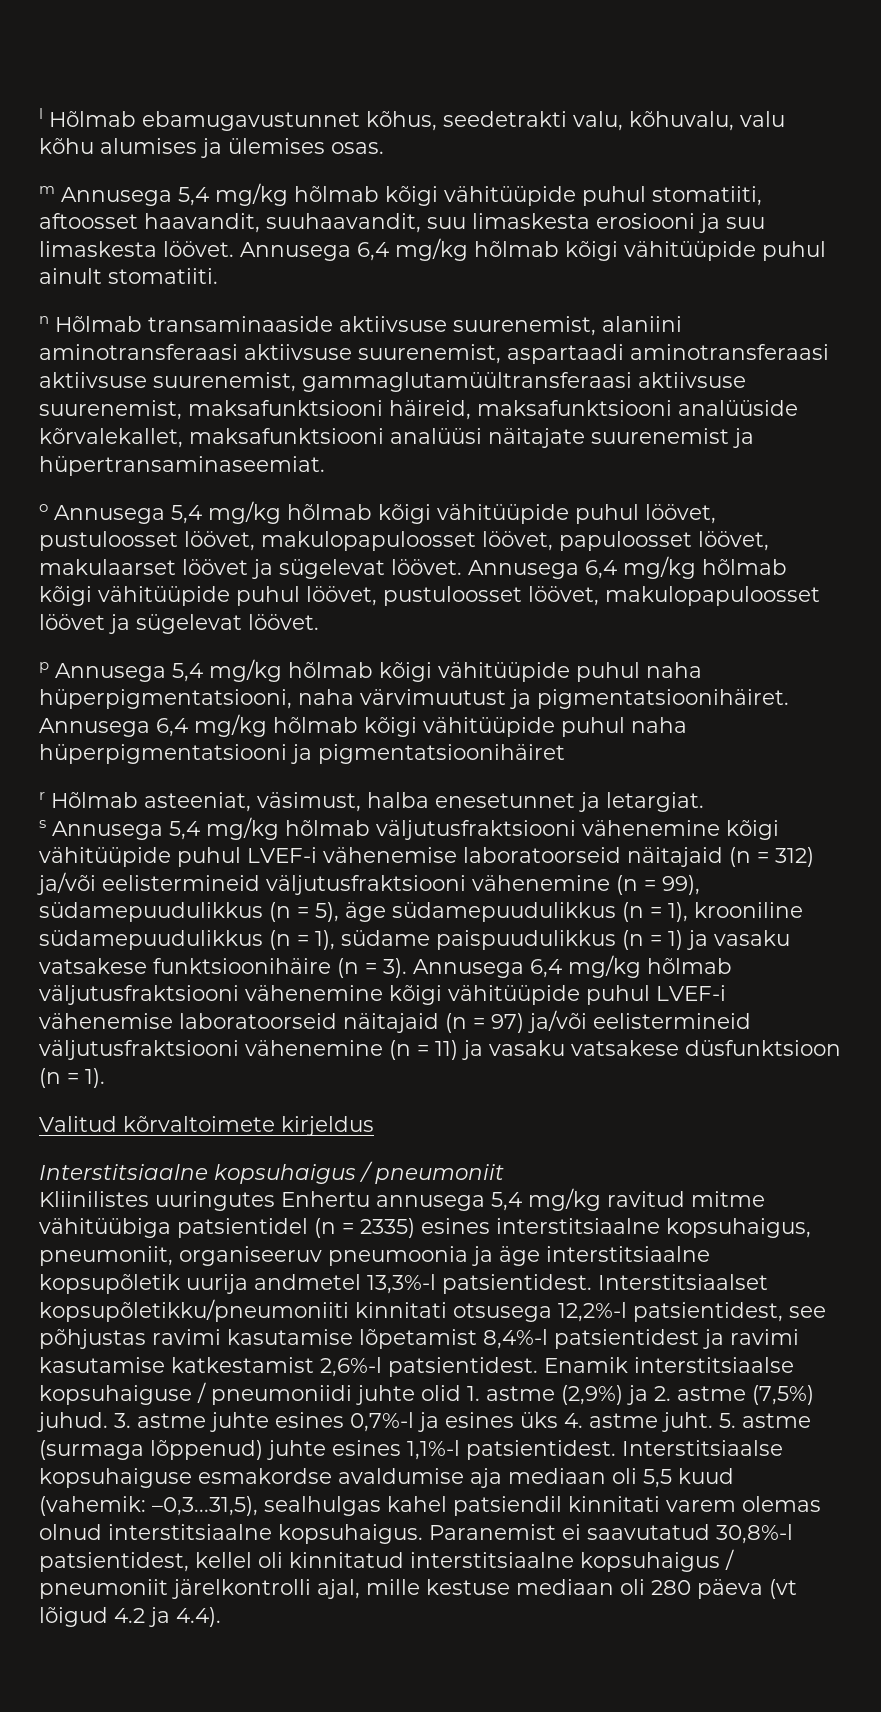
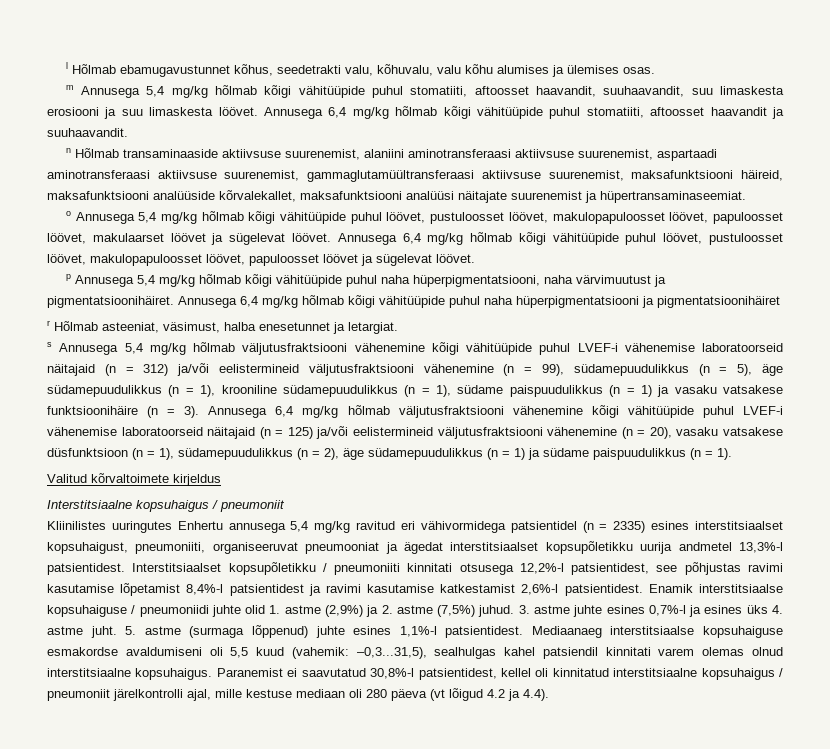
[39,268,218,284] ainult stomatiiti. -> [586,107,784,119] [47,128,128,137] stomatiiti, aftoosset haavandit ja suuhaavandit.
(820, 596) none -> [206,254,319,266] löövet, papuloosset
[491,1010,751,1033] [39,1040,483,1060] 97) ja/või eelistermineid väljutusfraktsiooni vähenemine (n = 11) ja -> [287,426,672,439] 125) ja/või eelistermineid väljutusfraktsiooni vähenemine (n = 20),
(79, 1078) none -> [159,448,713,460] 1), südamepuudulikkus (n = 2), äge südamepuudulikkus (n = 1) ja südame paispuudulikkus (n =
[691,1191,765,1207] [39,1218,171,1238] mitme vähitüübiga -> [400,521,506,533] eri vähivormidega
[496,1218,811,1238] [39,1246,710,1266] [39,1274,180,1294] interstitsiaalne kopsuhaigus, pneumoniit, organiseeruv pneumoonia ja äge interstitsiaalne kopsupõletik -> [695,521,783,530] [47,541,633,554] interstitsiaalset kopsuhaigust, pneumoniiti, organiseeruvat pneumooniat ja ägedat interstitsiaalset kopsupõletikku
[39,1299,349,1322] kopsupõletikku/pneumoniiti -> [228,562,401,575] kopsupõletikku / pneumoniiti
[622,1440,783,1456] [39,1468,606,1488] Interstitsiaalse kopsuhaiguse esmakordse avaldumise aja mediaan -> [531,626,783,638] [47,647,202,656] Mediaanaeg interstitsiaalse kopsuhaiguse esmakordse avaldumiseni

